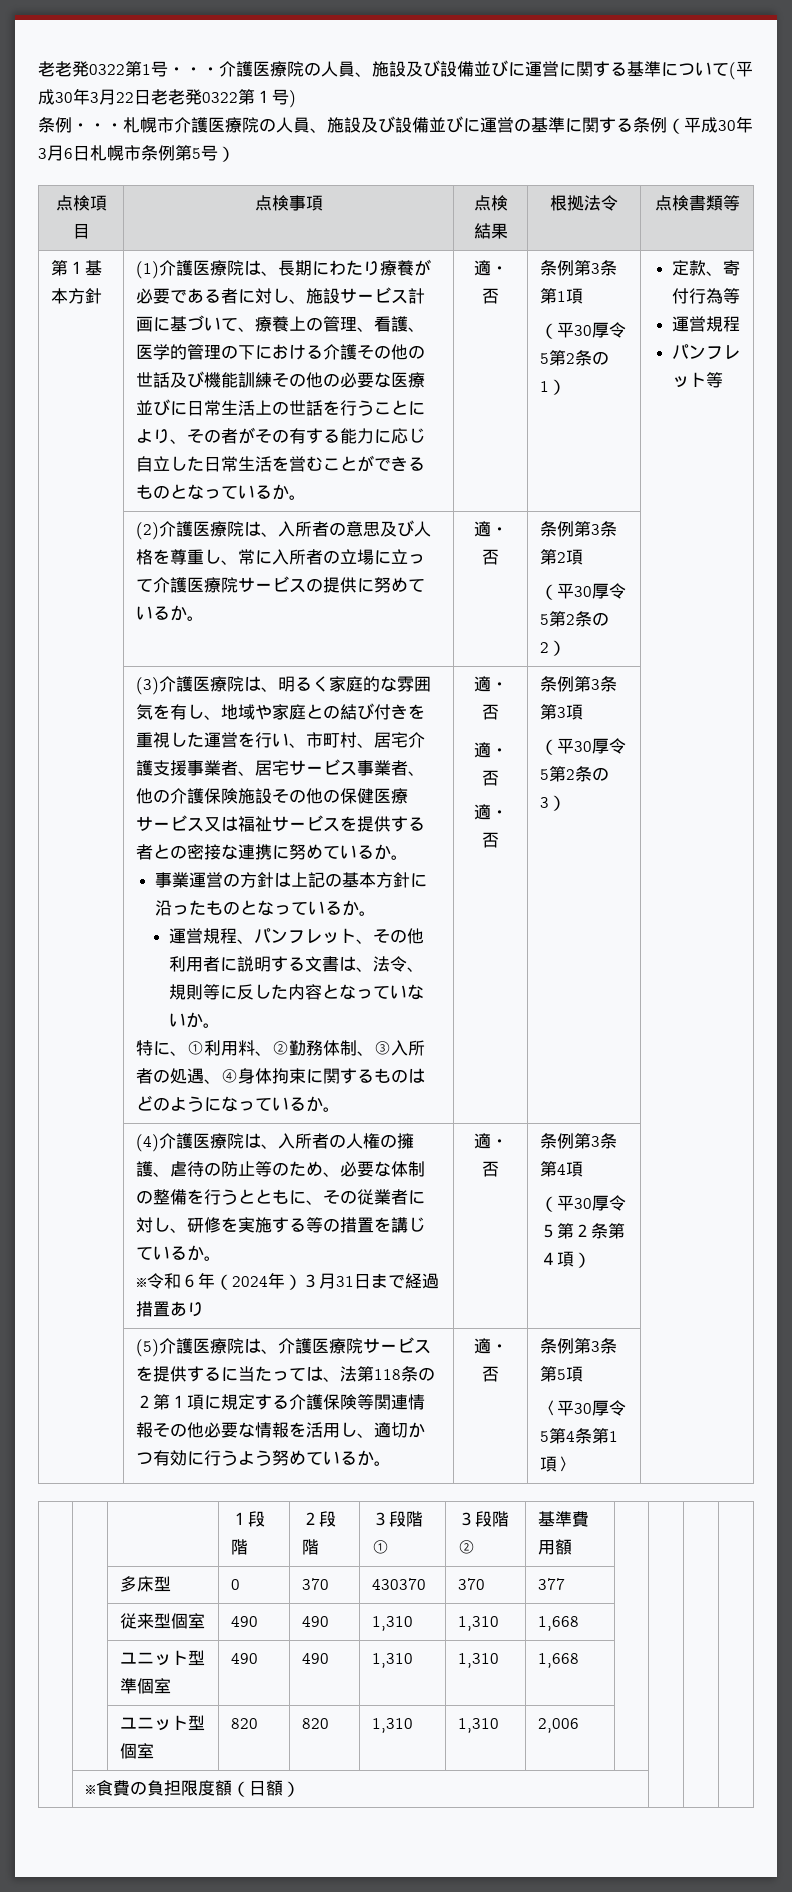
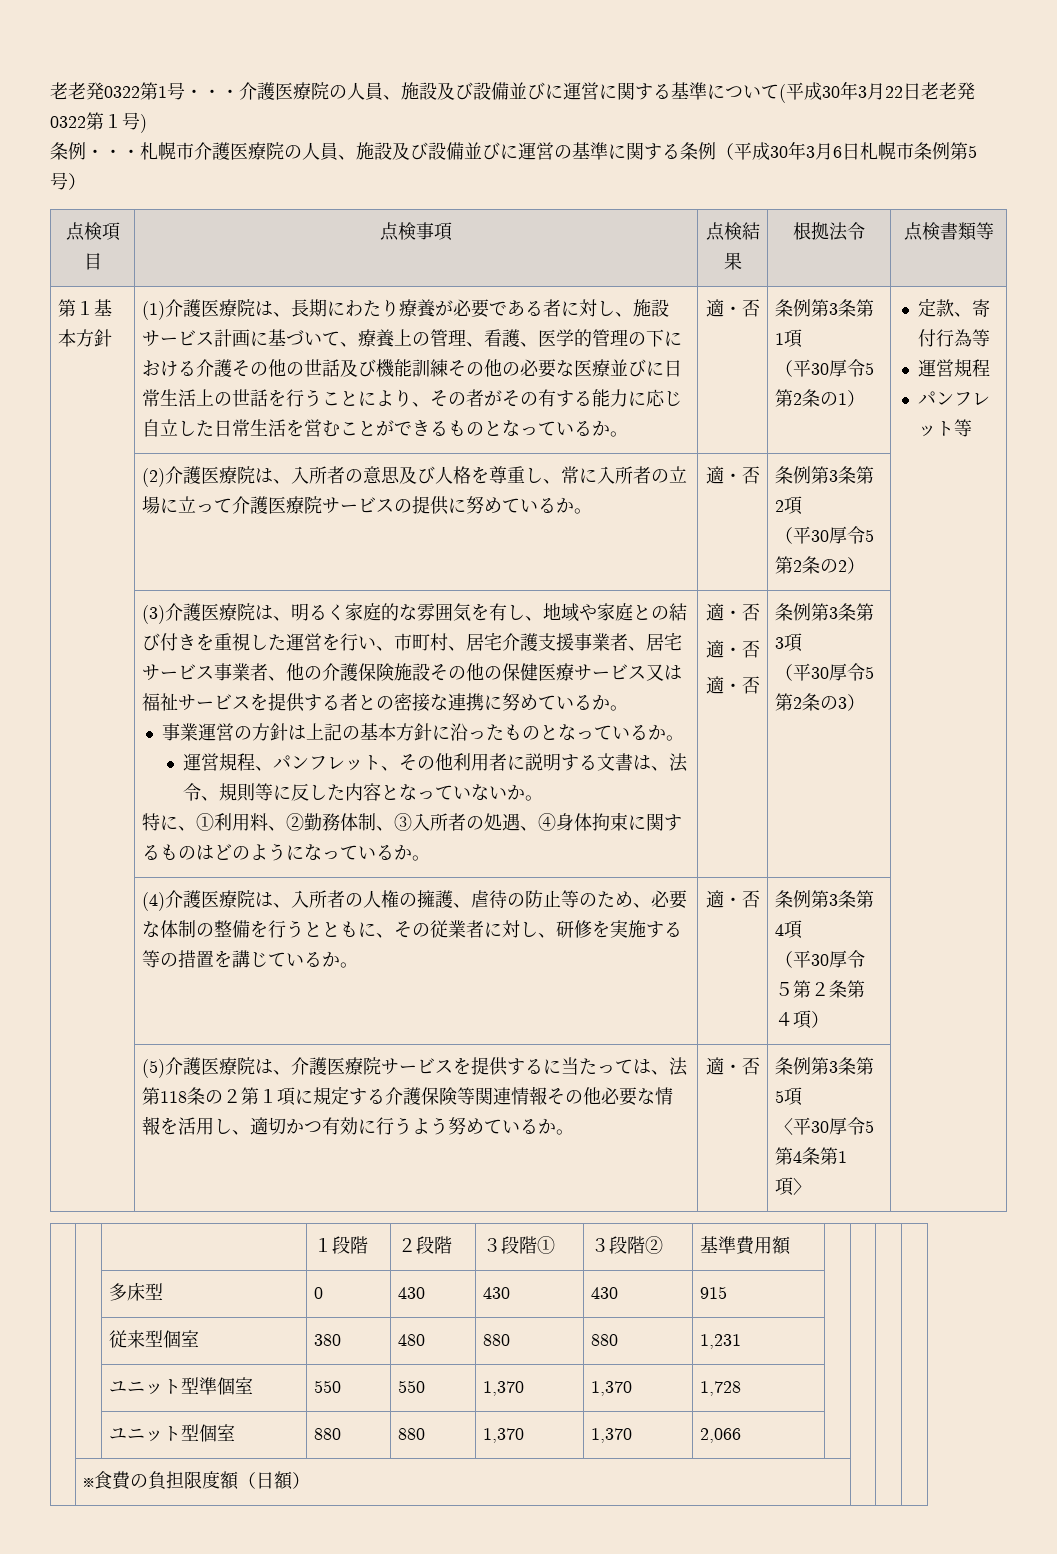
[136,1272,440,1290] [136,1301,205,1317] // ※令和６年（2024年）３月31日まで経過措置あり -> (359, 965) none
[302,1578,330,1590] [372,1578,427,1590] [458,1578,486,1590] [538,1578,566,1590] 370 | 430370 | 370 | 377 -> [398,1287,426,1299] [483,1287,511,1299] [591,1287,619,1299] [700,1286,728,1299] 430 | 430 | 430 | 915
[231,1616,259,1627] [302,1616,330,1627] [372,1616,414,1631] [458,1616,500,1631] [538,1616,580,1631] 490 | 490 | 1,310 | 1,310 | 1,668 -> [314,1334,342,1346] [398,1334,426,1346] [483,1334,511,1346] [591,1334,619,1346] [700,1334,742,1349] 380 | 480 | 880 | 880 | 1,231
[231,1653,259,1664] [302,1653,330,1664] [372,1653,414,1668] [458,1653,500,1668] [538,1653,580,1668] 490 | 490 | 1,310 | 1,310 | 1,668 -> [314,1380,342,1393] [398,1380,426,1393] [483,1381,525,1396] [591,1381,633,1396] [700,1381,742,1396] 550 | 550 | 1,370 | 1,370 | 1,728
[231,1718,259,1729] [302,1718,330,1729] [372,1718,414,1733] [458,1718,500,1733] [538,1718,580,1733] 820 | 820 | 1,310 | 1,310 | 2,006 -> [314,1428,342,1440] [398,1428,426,1440] [483,1428,525,1443] [591,1428,633,1443] [700,1428,742,1443] 880 | 880 | 1,370 | 1,370 | 2,066

